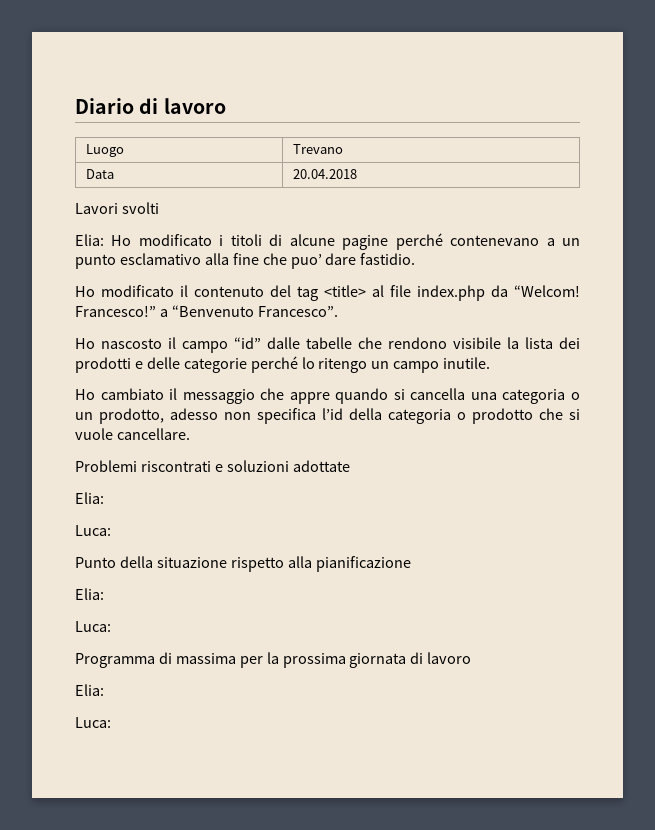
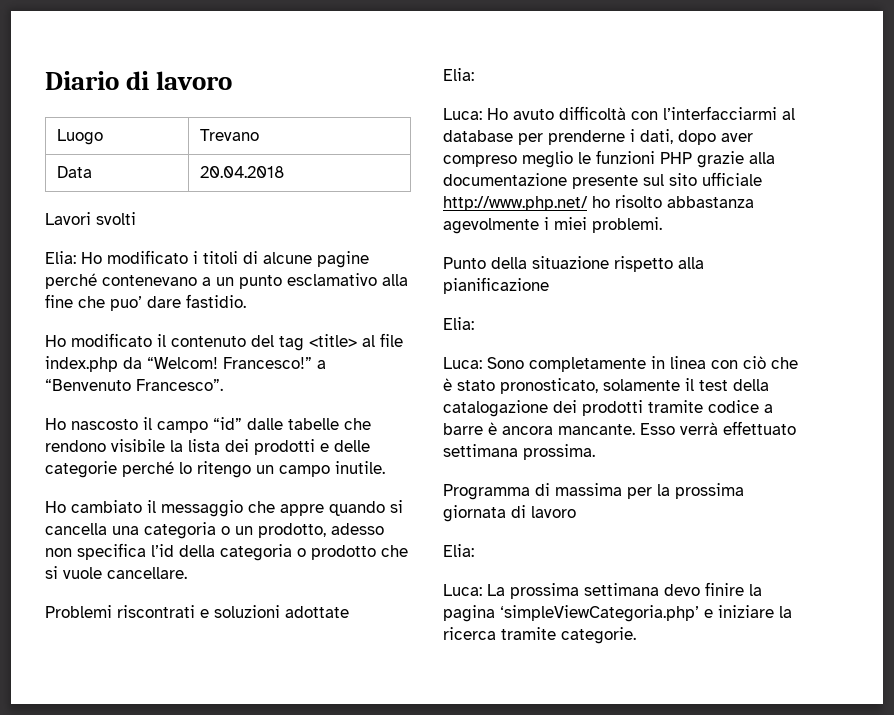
(111, 530) none -> [487,106,795,120] [443,129,753,145] [443,150,775,168] [443,172,762,189] [443,195,754,211] [443,217,662,234] Ho avuto difficoltà con l’interfacciarmi al database per prenderne i dati, dopo aver compreso meglio le funzioni PHP grazie alla documentazione presente sul sito ufficiale http://www.php.net/ ho risolto abbastanza agevolmente i miei problemi.
(111, 626) none -> [487,356,798,372] [443,378,769,394] [443,400,773,417] [443,421,796,435] [443,444,595,460] Sono completamente in linea con ciò che è stato pronosticato, solamente il test della catalogazione dei prodotti tramite codice a barre è ancora mancante. Esso verrà effettuato settimana prossima.
(111, 722) none -> [487,582,762,599] [443,605,792,622] [443,627,636,644] La prossima settimana devo finire la pagina ‘simpleViewCategoria.php’ e iniziare la ricerca tramite categorie.

